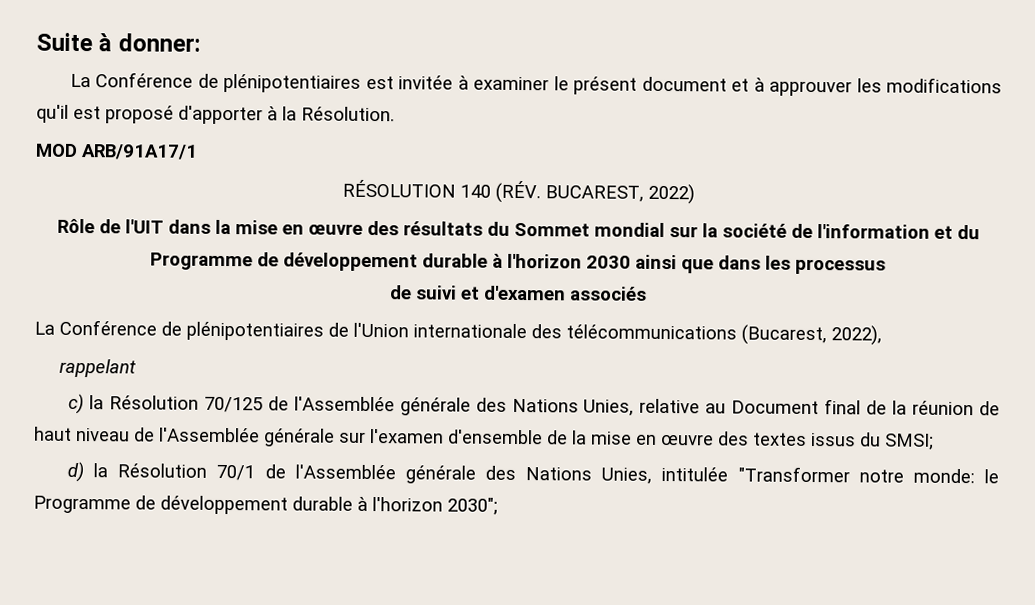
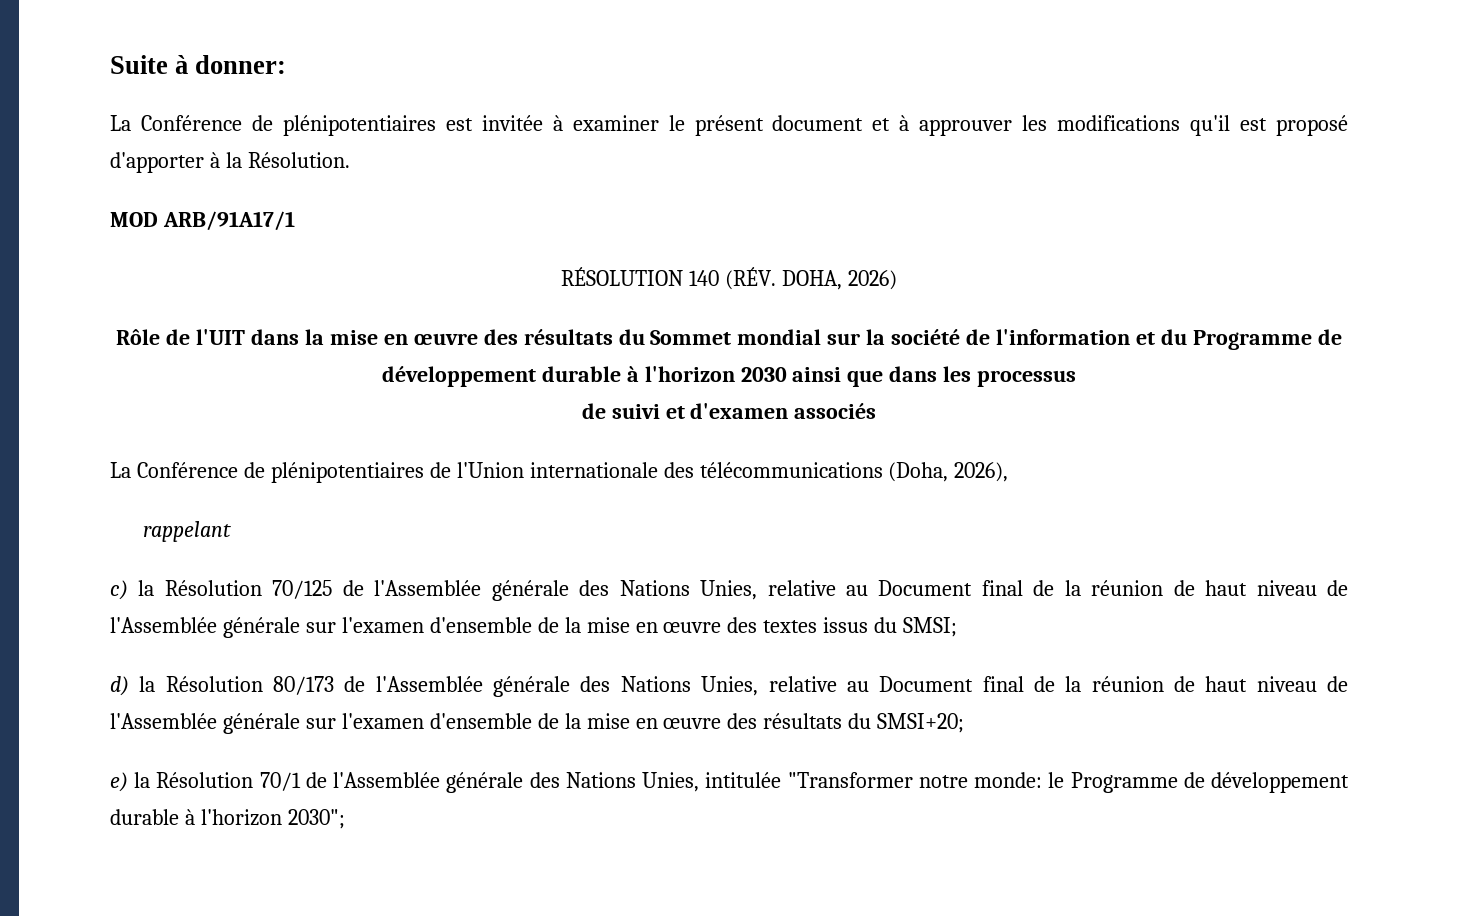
[544,183,695,205] BUCAREST, 2022) -> [781,270,897,290] DOHA, 2026)
[741,324,882,346] (Bucarest, 2022), -> [888,462,1009,482] (Doha, 2026),
(208, 470) none -> [273,676,1348,697] [110,713,965,734] [110,772,254,792] 80/173 de l'Assemblée générale des Nations Unies, relative au Document final de la réunion de haut niveau de l'Assemblée générale sur l'examen d'ensemble de la mise en œuvre des résultats du SMSI+20; // e) la Résolution

